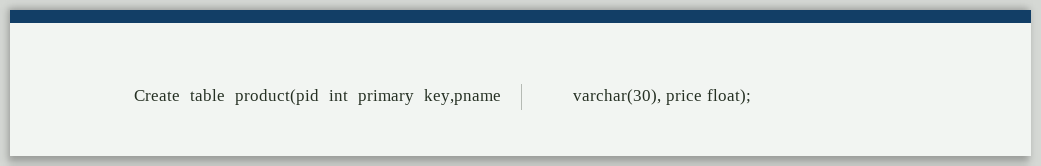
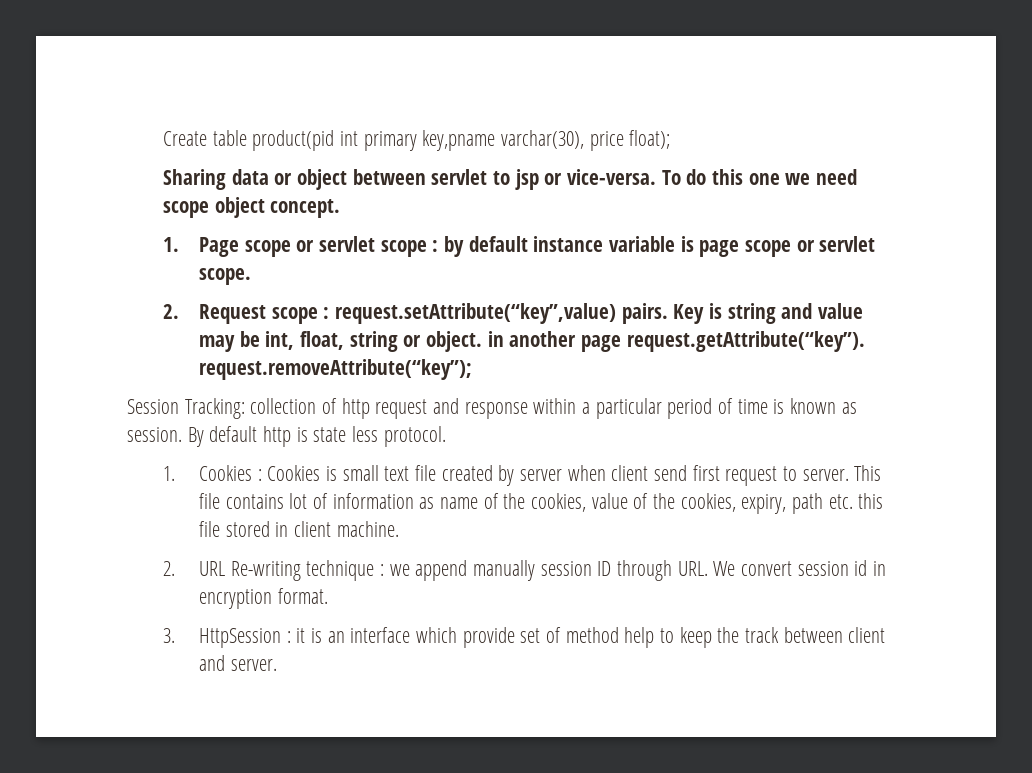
(751, 97) none -> [163,169,858,190] [163,197,341,218] [163,236,876,257] [199,268,252,285] [163,303,864,324] [199,331,865,352] [199,359,473,380] [127,398,857,419] [127,426,446,447] [163,465,882,486] [199,493,884,514] [199,521,399,537] [163,560,887,581] [199,588,328,609] [163,627,886,648] [199,655,277,671] // Sharing data or object between servlet to jsp or vice-versa. To do this one we need scope object concept. // 1. Page scope or servlet scope : by default instance variable is page scope or servlet scope. // 2. Request scope : request.setAttribute(“key”,value) pairs. Key is string and value may be int, float, string or object. in another page request.getAttribute(“key”). request.removeAttribute(“key”); // Session Tracking: collection of http request and response within a particular period of time is known as session. By default http is state less protocol. // 1. Cookies : Cookies is small text file created by server when client send first request to server. This file contains lot of information as name of the cookies, value of the cookies, expiry, path etc. this file stored in client machine. // 2. URL Re-writing technique : we append manually session ID through URL. We convert session id in encryption format. // 3. HttpSession : it is an interface which provide set of method help to keep the track between client and server.

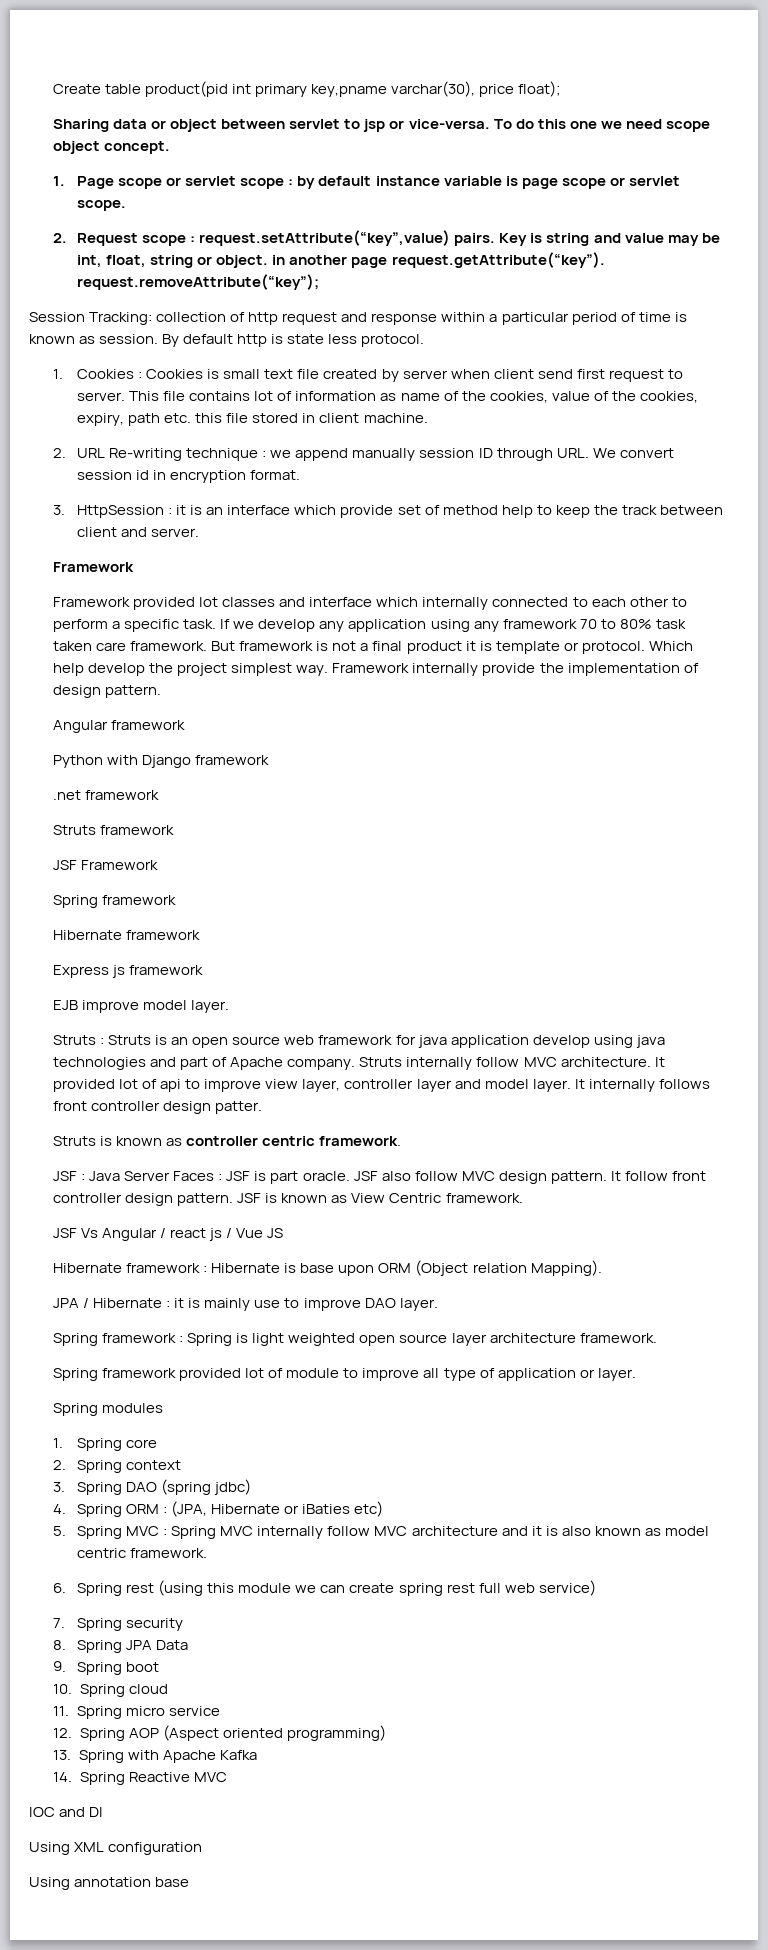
(277, 665) none -> [53,562,135,572] [53,597,687,610] [53,619,686,632] [53,641,693,654] [53,663,699,676] [53,685,162,698] [53,720,186,733] [53,755,270,768] [53,790,160,800] [53,825,175,835] [53,860,159,870] [53,895,177,908] [53,930,201,940] [53,965,204,978] [53,1000,230,1013] [53,1035,665,1048] [53,1057,665,1070] [53,1079,710,1092] [53,1101,263,1114] [53,1136,402,1146] [53,1171,706,1184] [53,1193,523,1206] [53,1228,284,1241] [53,1260,602,1276] [53,1298,438,1311] [53,1333,657,1346] [53,1368,636,1381] [53,1403,164,1416] [53,1438,158,1451] [53,1460,182,1473] [53,1479,252,1495] [53,1501,384,1517] [53,1526,709,1539] [77,1548,208,1558] [53,1580,596,1596] [53,1618,184,1631] [53,1640,189,1653] [53,1661,160,1675] [53,1684,168,1697] [53,1706,221,1719] [53,1725,386,1741] [53,1750,257,1763] [53,1772,227,1785] [29,1807,104,1817] [29,1842,203,1855] [29,1877,190,1890] // Framework // Framework provided lot classes and interface which internally connected to each other to perform a specific task. If we develop any application using any framework 70 to 80% task taken care framework. But framework is not a final product it is template or protocol. Which help develop the project simplest way. Framework internally provide the implementation of design pattern. // Angular framework // Python with Django framework // .net framework // Struts framework // JSF Framework // Spring framework // Hibernate framework // Express js framework // EJB improve model layer. // Struts : Struts is an open source web framework for java application develop using java technologies and part of Apache company. Struts internally follow MVC architecture. It provided lot of api to improve view layer, controller layer and model layer. It internally follows front controller design patter. // Struts is known as controller centric framework. // JSF : Java Server Faces : JSF is part oracle. JSF also follow MVC design pattern. It follow front controller design pattern. JSF is known as View Centric framework. // JSF Vs Angular / react js / Vue JS // Hibernate framework : Hibernate is base upon ORM (Object relation Mapping). // JPA / Hibernate : it is mainly use to improve DAO layer. // Spring framework : Spring is light weighted open source layer architecture framework. // Spring framework provided lot of module to improve all type of application or layer. // Spring modules // 1. Spring core // 2. Spring context // 3. Spring DAO (spring jdbc) // 4. Spring ORM : (JPA, Hibernate or iBaties etc) // 5. Spring MVC : Spring MVC internally follow MVC architecture and it is also known as model centric framework. // 6. Spring rest (using this module we can create spring rest full web service) // 7. Spring security // 8. Spring JPA Data // 9. Spring boot // 10. Spring cloud // 11. Spring micro service // 12. Spring AOP (Aspect oriented programming) // 13. Spring with Apache Kafka // 14. Spring Reactive MVC // IOC and DI // Using XML configuration // Using annotation base

